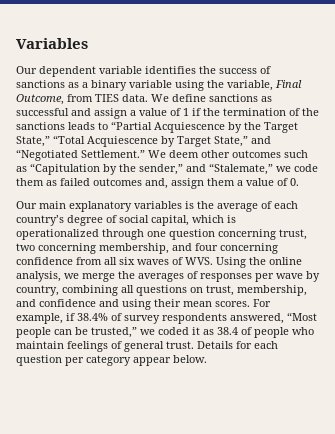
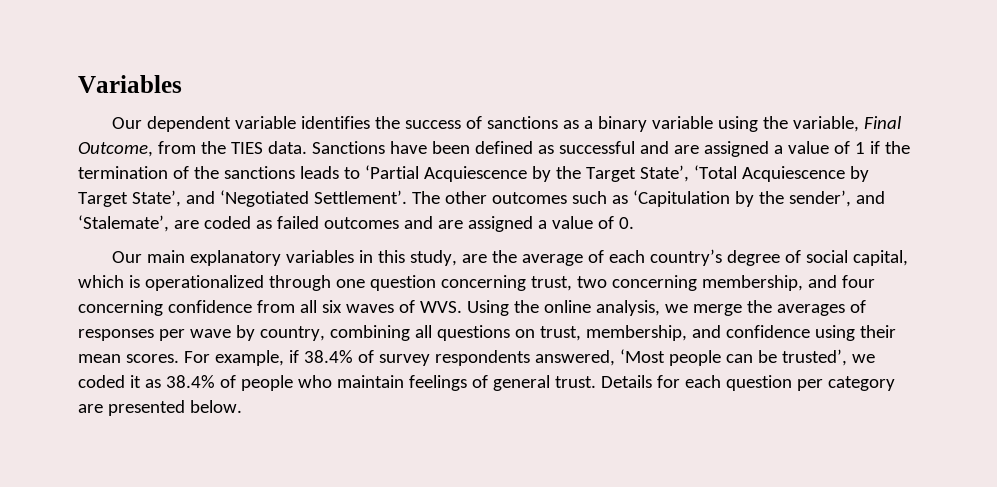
(93, 98) none -> [200,141,226,154] the
[151,94,258,102] We define sanctions -> [311,141,533,154] Sanctions have been defined
[94,108,127,119] assign -> [673,141,769,157] are assigned
[111,121,152,130] “Partial -> [364,165,419,179] ‘Partial
[16,135,85,147] State,” “Total -> [639,165,737,182] State’, ‘Total
[214,136,271,147] [16,149,199,161] State,” and “Negotiated Settlement.” We deem -> [131,190,440,207] State’, and ‘Negotiated Settlement’. The
[30,163,318,175] [16,178,235,189] “Capitulation by the sender,” and “Stalemate,” we code them as failed outcomes and, assign them -> [632,190,885,207] [78,215,533,232] ‘Capitulation by the sender’, and ‘Stalemate’, are coded as failed outcomes and are assigned
[185,201,194,209] is -> [359,250,488,266] in this study, are
[99,299,119,307] and -> (810, 331) none
[287,312,317,321] “Most -> [619,349,665,363] ‘Most
[91,327,137,338] trusted,” -> [781,349,847,366] trusted’,
[217,327,238,335] 38.4 -> [165,375,215,388] 38.4%
[133,357,171,366] appear -> [78,400,185,416] are presented

